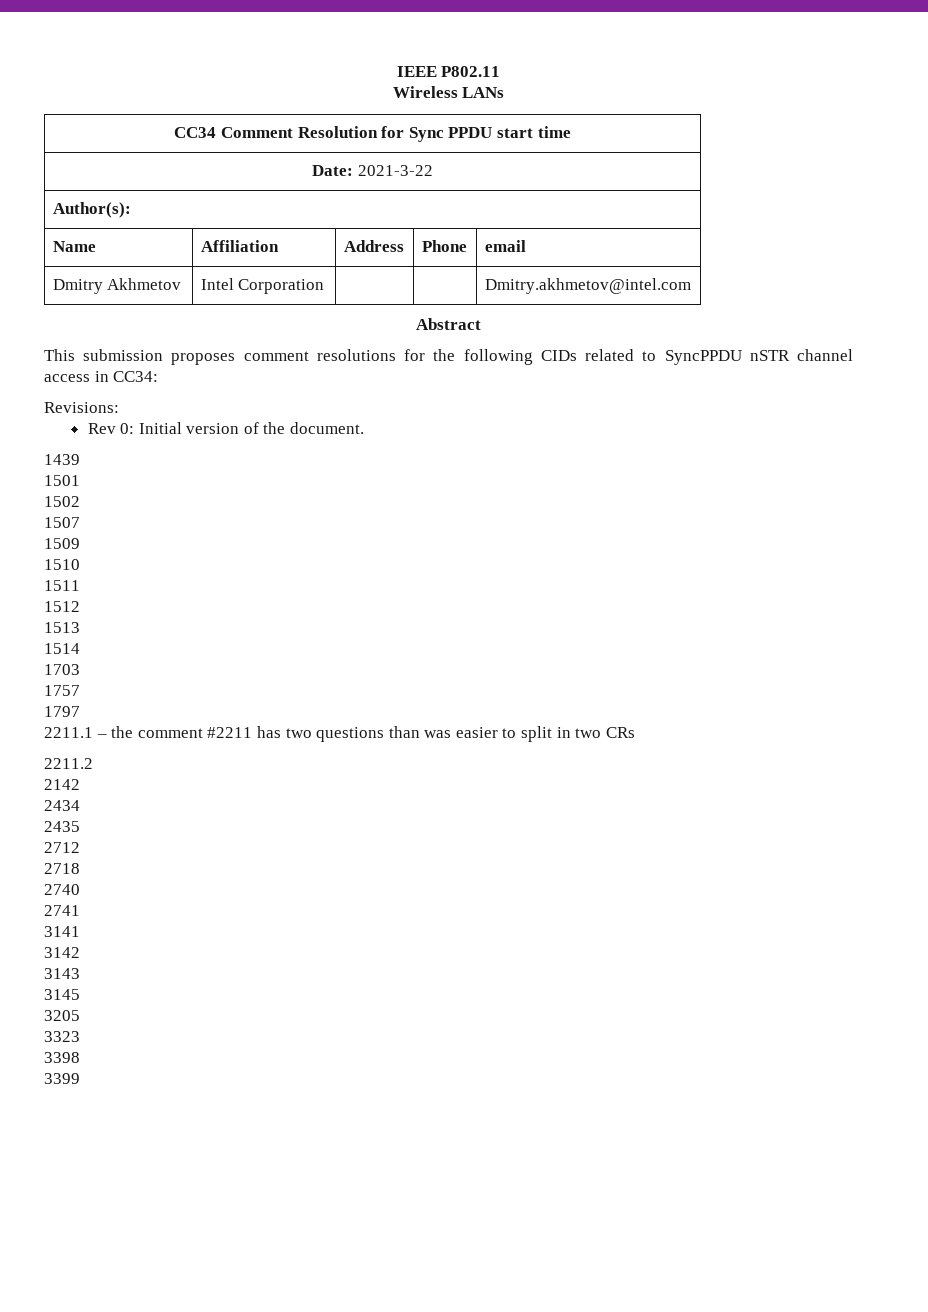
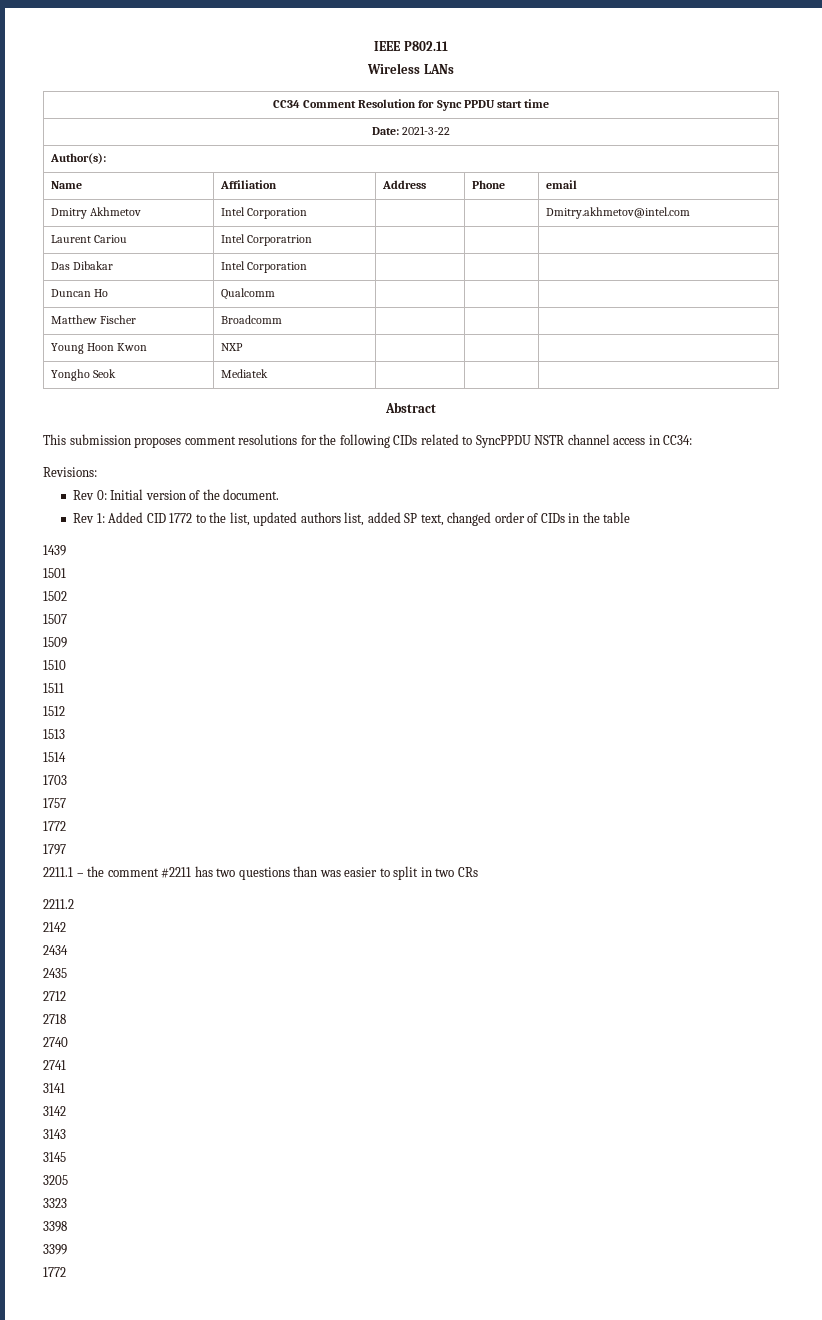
(691, 286) none -> [50,235,127,243] [220,234,312,246] [50,261,113,270] [220,261,307,273] [50,289,108,297] [220,288,275,300] [50,315,136,324] [220,315,282,324] [50,343,147,354] [220,343,243,351] [50,369,116,381] [220,369,268,378] // Laurent Cariou | Intel Corporatrion | | | // Das Dibakar | Intel Corporation | | | // Duncan Ho | Qualcomm | | | // Matthew Fischer | Broadcomm | | | // Young Hoon Kwon | NXP | | | // Yongho Seok | Mediatek | | |
[749,350,790,361] nSTR -> [534,435,565,445] NSTR
(365, 428) none -> [73,512,631,526] // Rev 1: Added CID 1772 to the list, updated authors list, added SP text, changed order of CIDs in the table
(80, 690) none -> [43,821,66,831] // 1772
(80, 1078) none -> [43,1267,66,1277] // 1772

